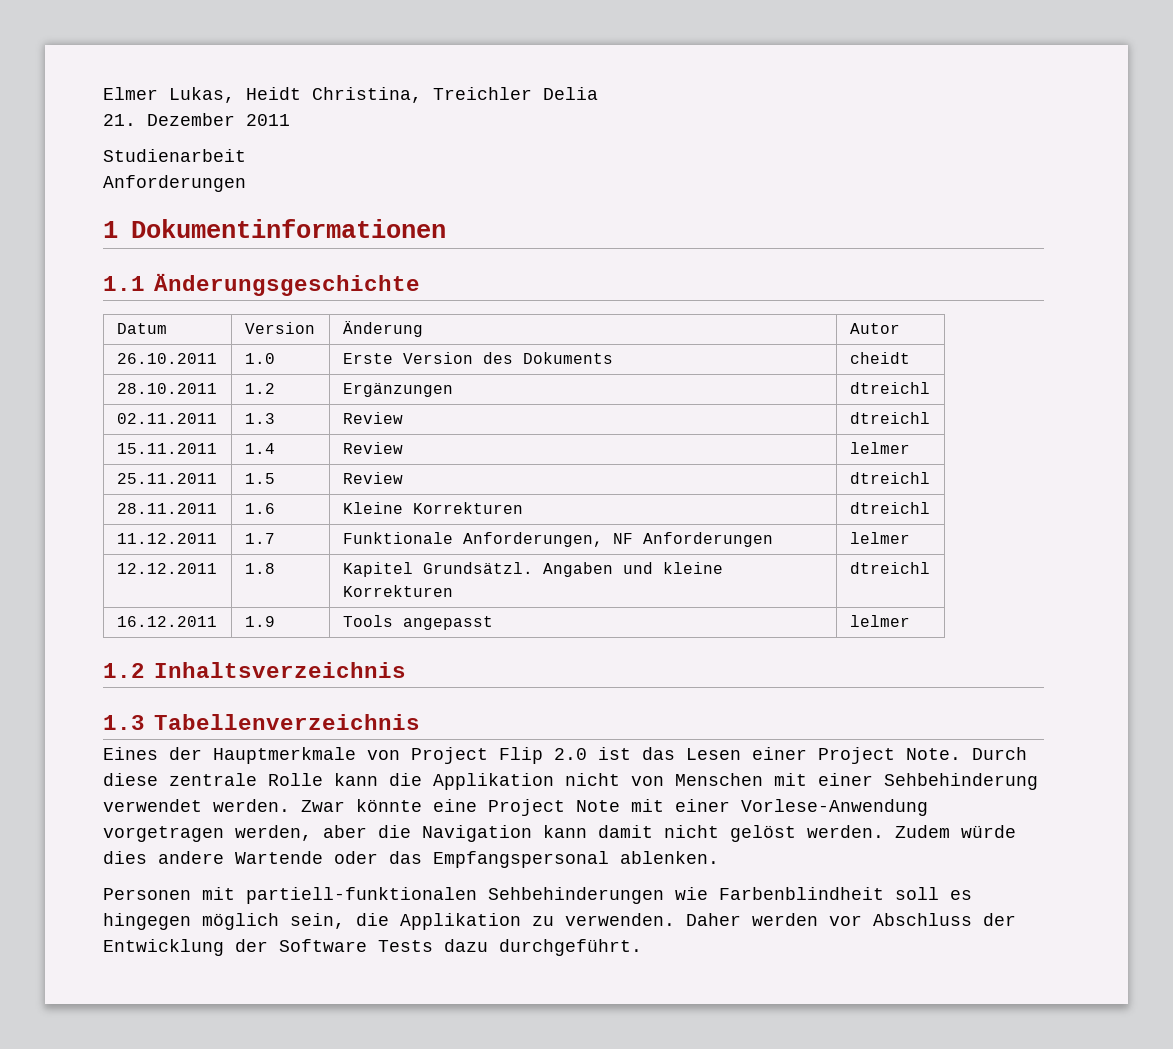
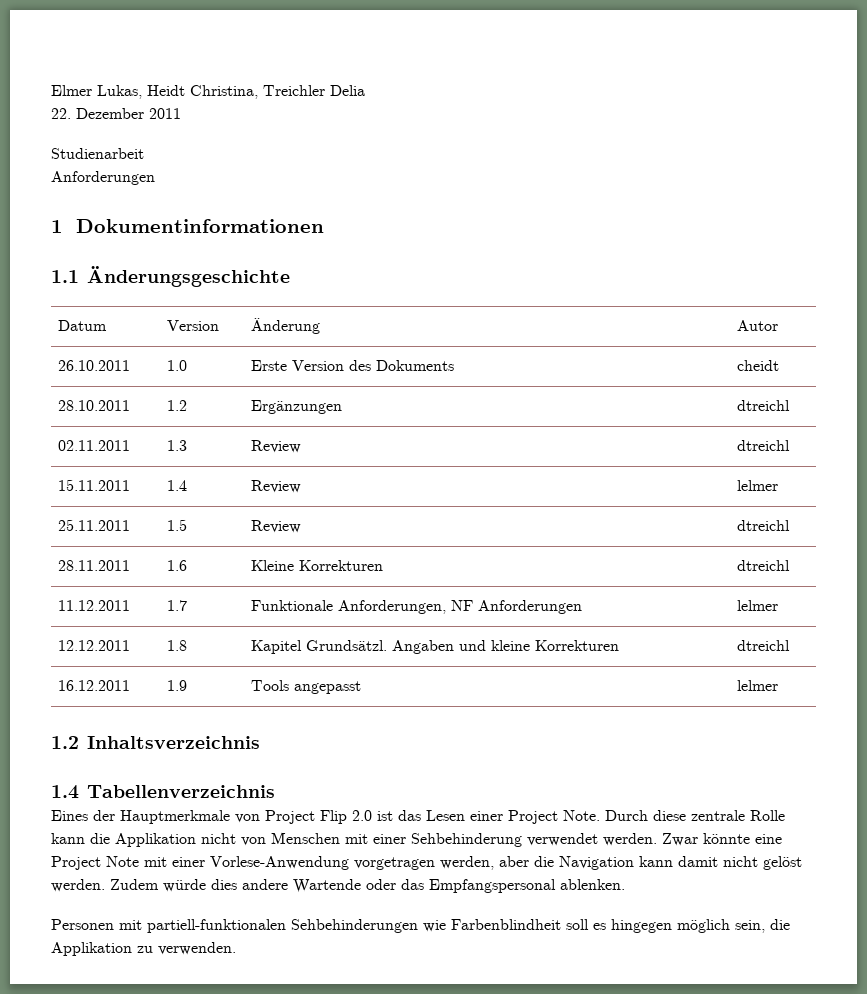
[103,114,136,126] 21. -> [51,108,71,119] 22.
[103,715,145,730] 1.3 -> [51,785,79,799] 1.4
[686,913,1016,926] [103,939,642,956] Daher werden vor Abschluss der Entwicklung der Software Tests dazu durchgeführt. -> (236, 948) none

